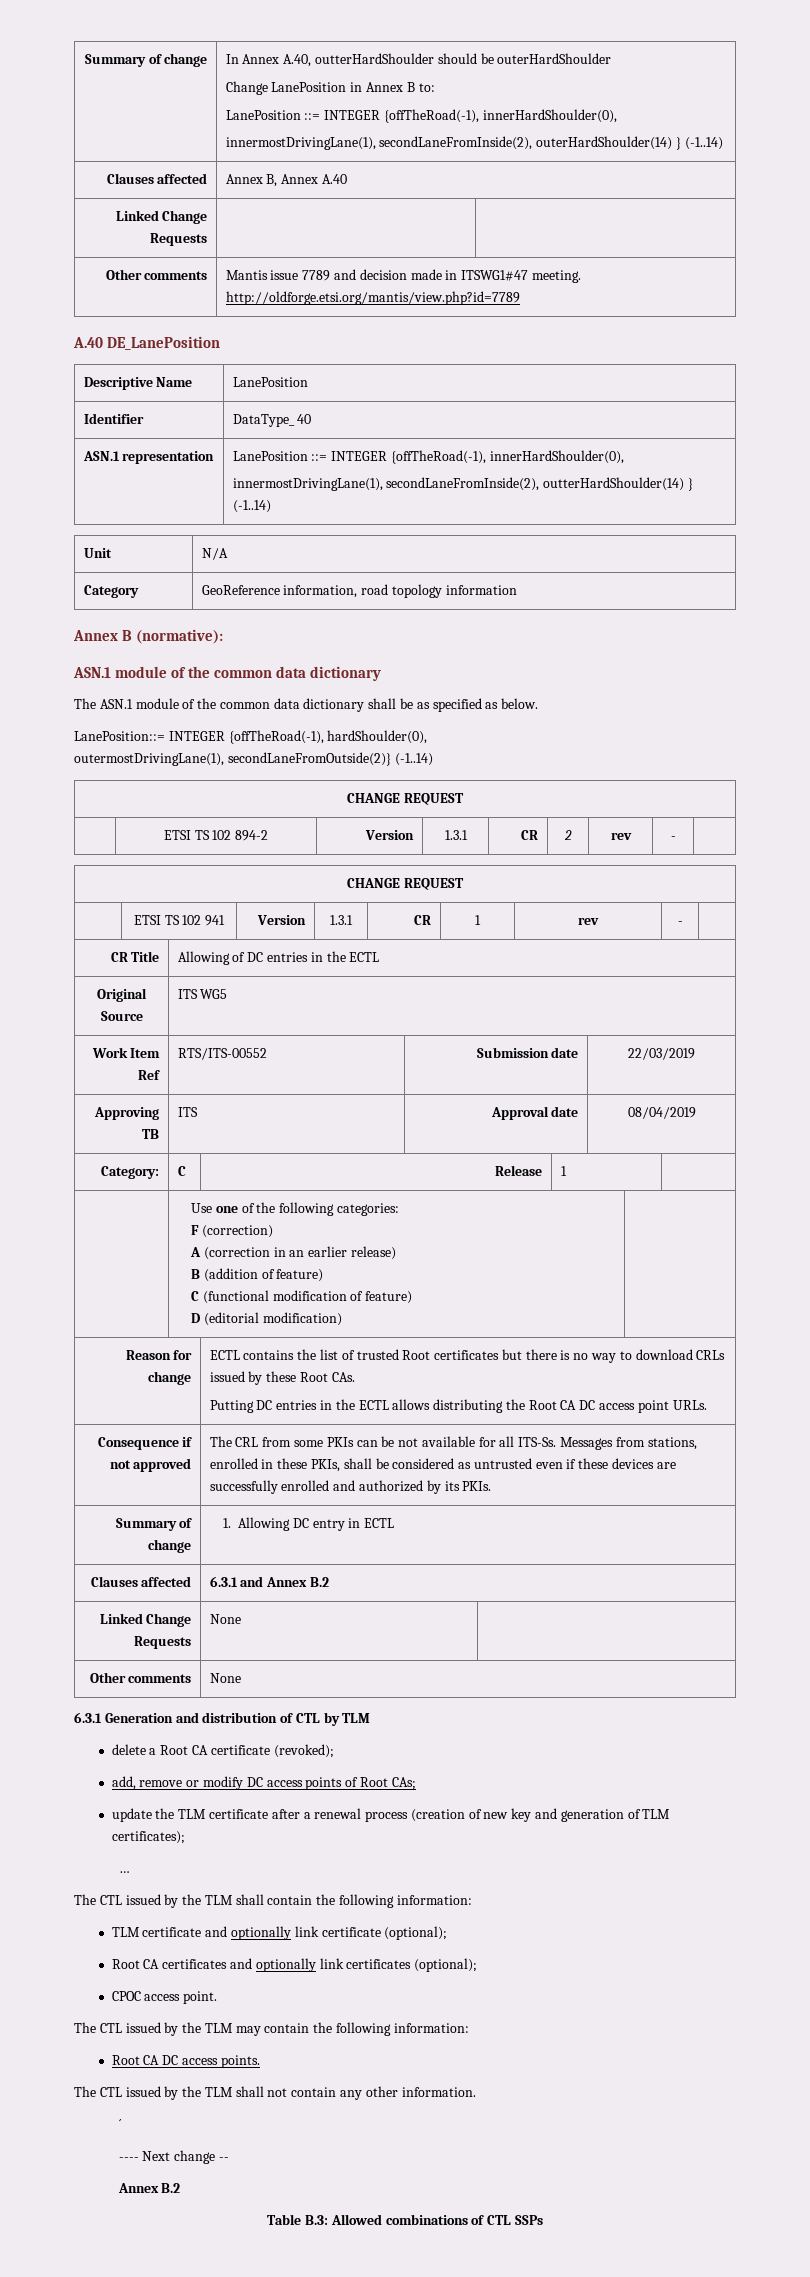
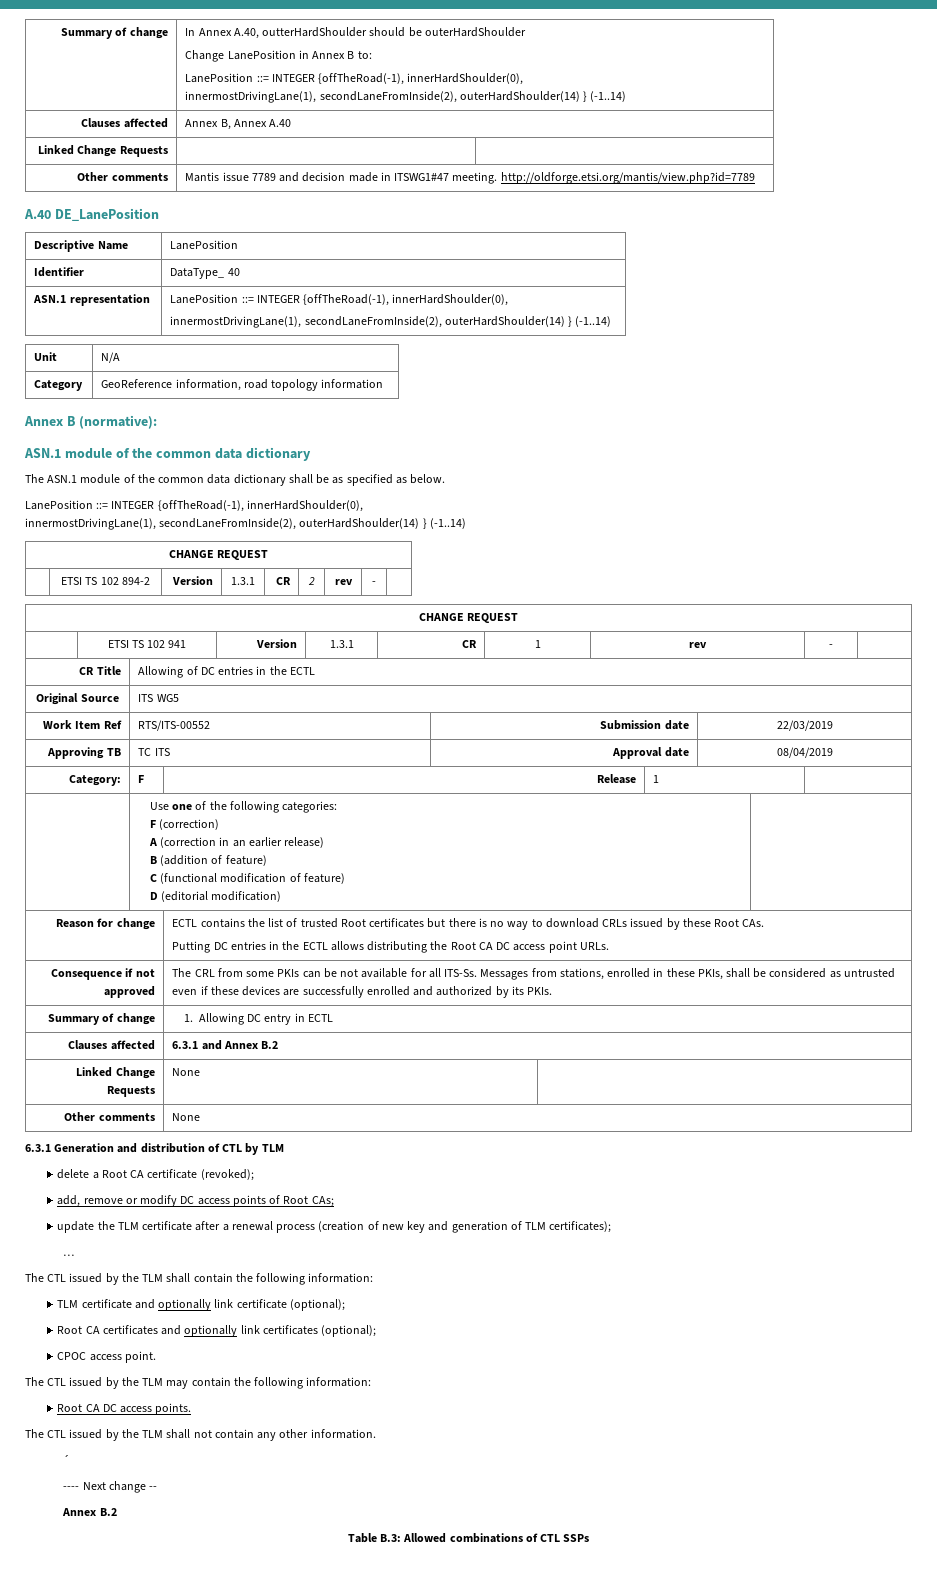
[543,477,685,491] outterHardShoulder(14) -> [444,316,565,327] outerHardShoulder(14)
[74,730,428,744] [74,752,391,766] LanePosition::= INTEGER {offTheRoad(-1), hardShoulder(0), // outermostDrivingLane(1), secondLaneFromOutside(2)} -> [25,500,363,512] [25,518,427,530] LanePosition ::= INTEGER {offTheRoad(-1), innerHardShoulder(0), // innermostDrivingLane(1), secondLaneFromInside(2), outerHardShoulder(14) }
(160, 1134) none -> [138,748,152,756] TC
[177,1166,186,1176] C -> [138,775,145,783] F

